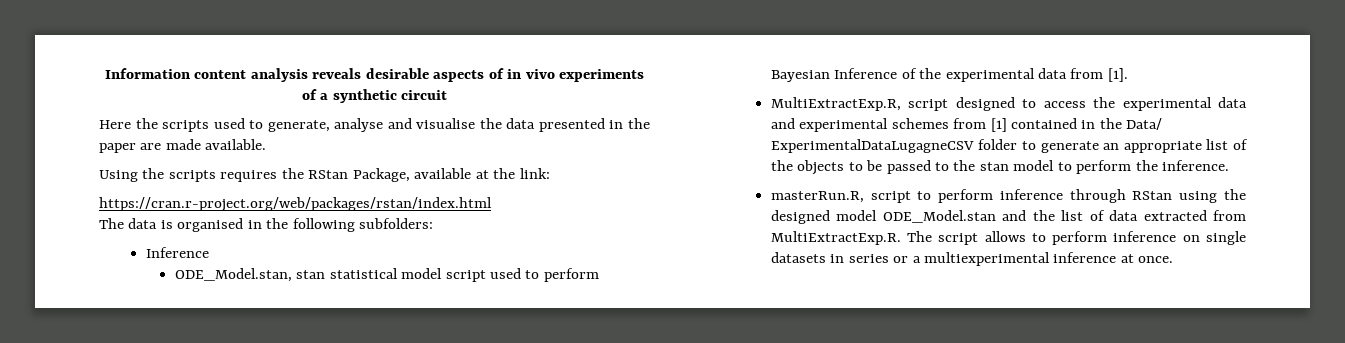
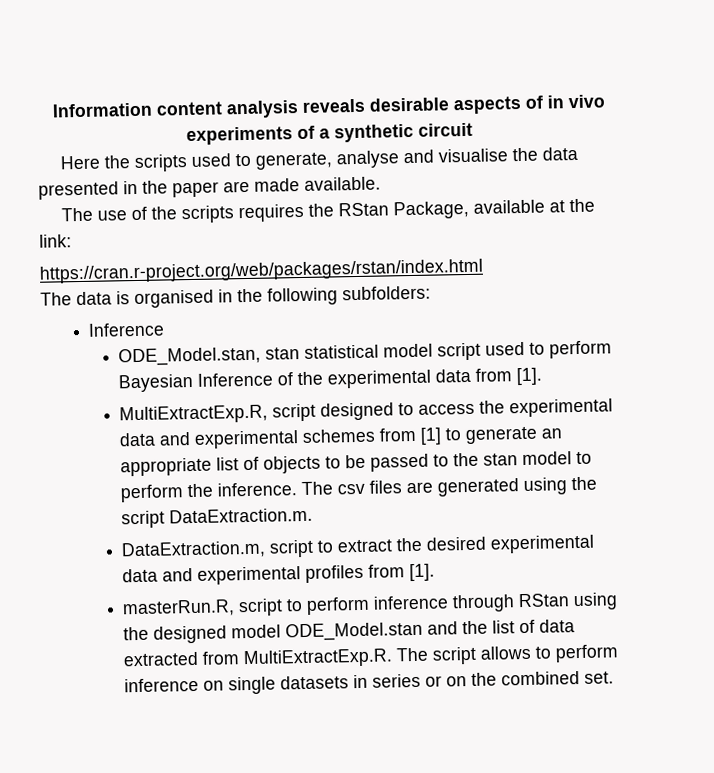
[99,170,138,182] Using -> [61,206,148,222] The use of
[1011,118,1163,130] [770,139,1018,153] contained in the Data/ ExperimentalDataLugagneCSV folder -> (443, 436) none
[770,160,793,171] the -> (260, 463) none
(1230, 165) none -> [301,476,598,497] [121,507,314,529] [121,534,596,560] [122,563,436,585] The csv files are generated using the script DataExtraction.m. // DataExtraction.m, script to extract the desired experimental data and experimental profiles from [1].
[912,252,1174,266] a multiexperimental inference at once. -> [446,670,615,687] on the combined set.

